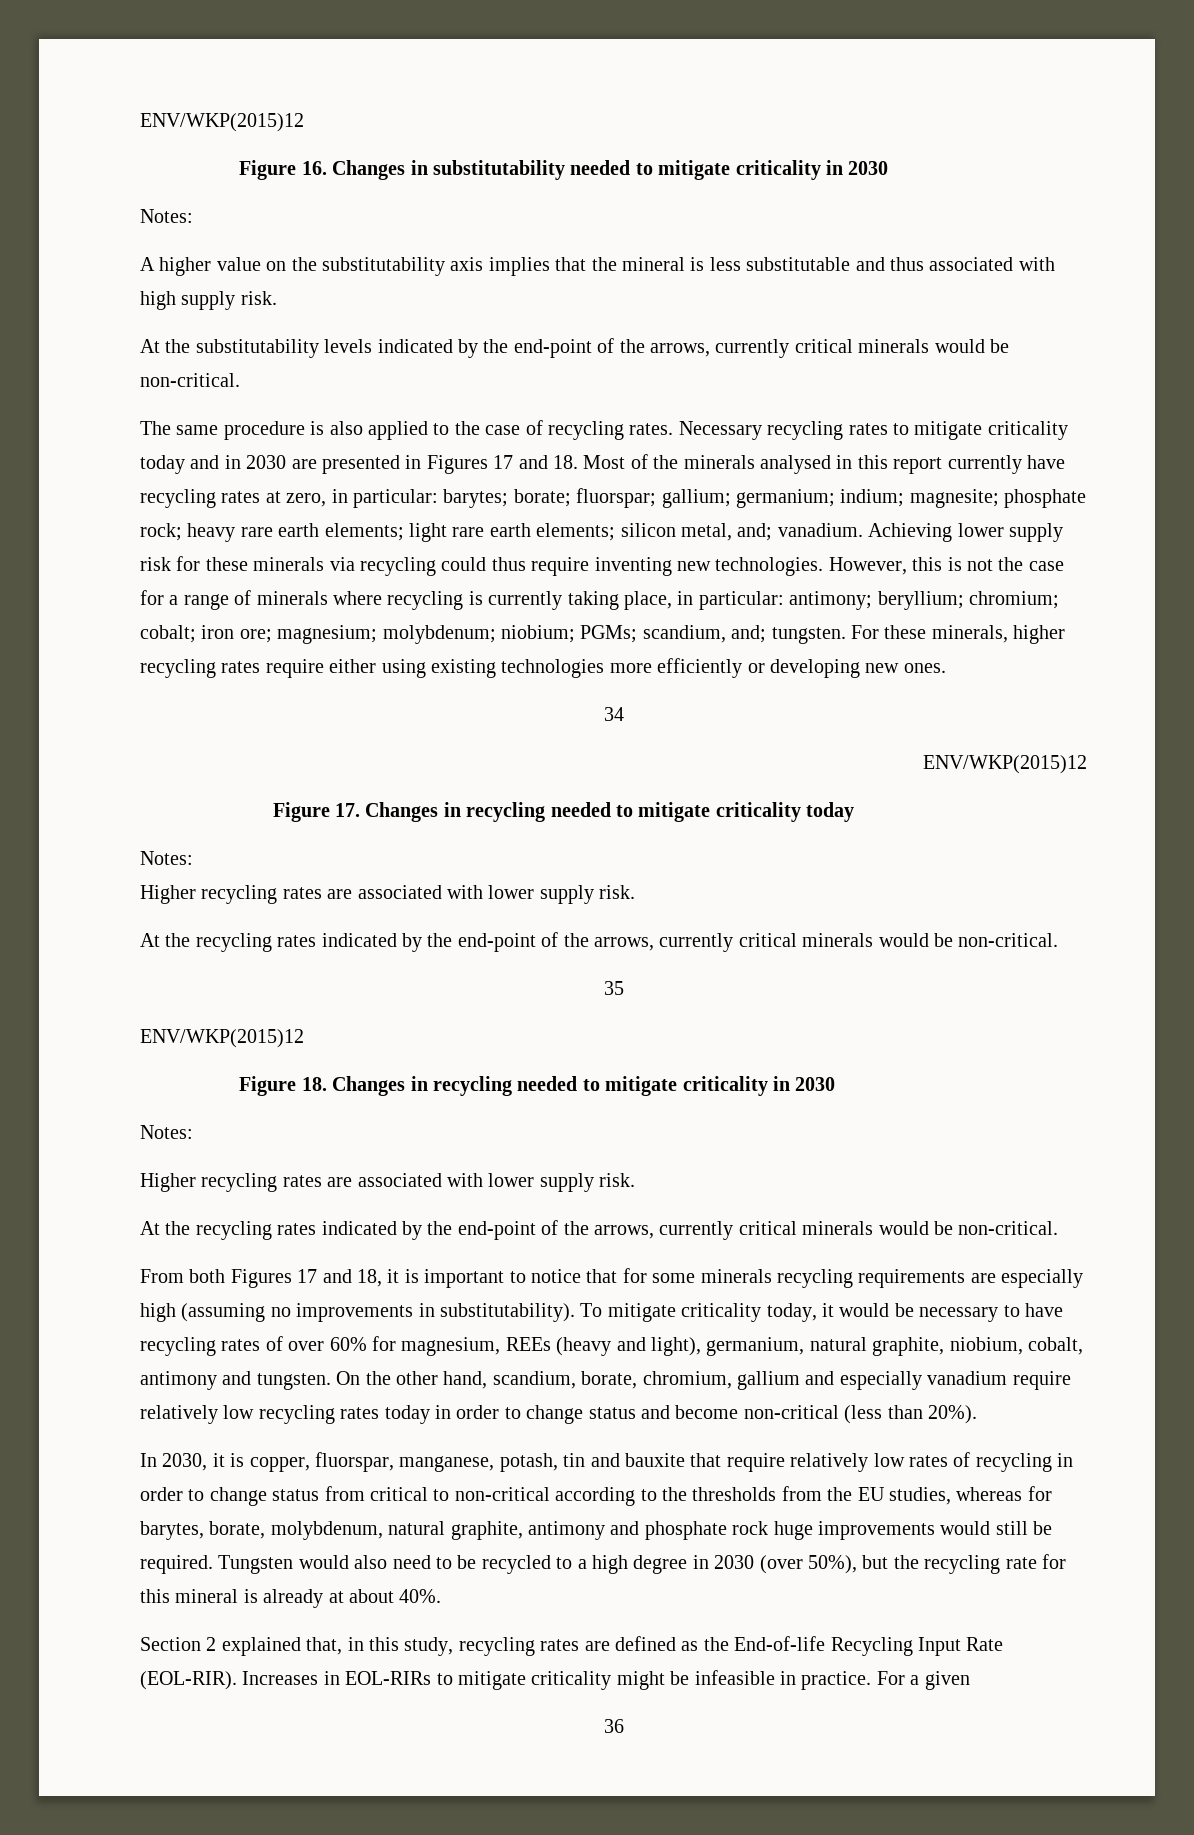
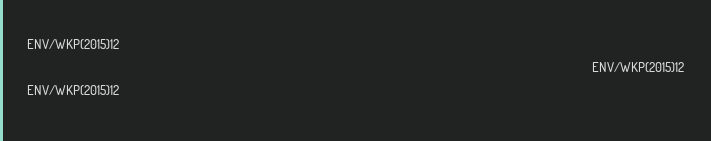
[140,113,304,132] [239,160,889,180] [140,209,193,223] [140,257,1055,276] [140,291,277,310] [140,338,1009,358] [140,373,240,387] [140,420,1068,440] [140,454,1065,474] [140,488,1087,508] [140,523,1063,542] [140,556,1064,576] [140,590,1059,610] [140,625,1066,644] [140,658,946,678] [603,707,624,721] [923,755,1087,774] [272,802,855,822] [140,851,193,865] [140,885,636,904] [140,932,1059,952] [603,981,624,995] [140,1029,304,1048] [239,1076,836,1096] [140,1125,193,1139] [140,1173,636,1192] [140,1220,1059,1240] [140,1268,1084,1288] [140,1303,1063,1322] [140,1336,1083,1356] [140,1371,1071,1390] [140,1405,977,1424] [140,1452,1074,1472] [140,1486,1052,1506] [140,1521,1053,1540] [140,1554,1066,1574] [140,1589,442,1608] [140,1636,1004,1656] [140,1670,970,1690] [603,1719,624,1733] ENV/WKP(2015)12 // Figure 16. Changes in substitutability needed to mitigate criticality in 2030 // Notes: // A higher value on the substitutability axis implies that the mineral is less substitutable and thus associated with high supply risk. // At the substitutability levels indicated by the end-point of the arrows, currently critical minerals would be non-critical. // The same procedure is also applied to the case of recycling rates. Necessary recycling rates to mitigate criticality today and in 2030 are presented in Figures 17 and 18. Most of the minerals analysed in this report currently have recycling rates at zero, in particular: barytes; borate; fluorspar; gallium; germanium; indium; magnesite; phosphate rock; heavy rare earth elements; light rare earth elements; silicon metal, and; vanadium. Achieving lower supply risk for these minerals via recycling could thus require inventing new technologies. However, this is not the case for a range of minerals where recycling is currently taking place, in particular: antimony; beryllium; chromium; cobalt; iron ore; magnesium; molybdenum; niobium; PGMs; scandium, and; tungsten. For these minerals, higher recycling rates require either using existing technologies more efficiently or developing new ones. // 34 // ENV/WKP(2015)12 // Figure 17. Changes in recycling needed to mitigate criticality today // Notes: // Higher recycling rates are associated with lower supply risk. // At the recycling rates indicated by the end-point of the arrows, currently critical minerals would be non-critical. // 35 // ENV/WKP(2015)12 // Figure 18. Changes in recycling needed to mitigate criticality in 2030 // Notes: // Higher recycling rates are associated with lower supply risk. // At the recycling rates indicated by the end-point of the arrows, currently critical minerals would be non-critical. // From both Figures 17 and 18, it is important to notice that for some minerals recycling requirements are especially high (assuming no improvements in substitutability). To mitigate criticality today, it would be necessary to have recycling rates of over 60% for magnesium, REEs (heavy and light), germanium, natural graphite, niobium, cobalt, antimony and tungsten. On the other hand, scandium, borate, chromium, gallium and especially vanadium require relatively low recycling rates today in order to change status and become non-critical (less than 20%). // In 2030, it is copper, fluorspar, manganese, potash, tin and bauxite that require relatively low rates of recycling in order to change status from critical to non-critical according to the thresholds from the EU studies, whereas for barytes, borate, molybdenum, natural graphite, antimony and phosphate rock huge improvements would still be required. Tungsten would also need to be recycled to a high degree in 2030 (over 50%), but the recycling rate for this mineral is already at about 40%. // Section 2 explained that, in this study, recycling rates are defined as the End-of-life Recycling Input Rate (EOL-RIR). Increases in EOL-RIRs to mitigate criticality might be infeasible in practice. For a given // 36 -> [27,39,119,49] [592,62,684,72] [27,85,119,95] ENV/WKP(2015)12 // ENV/WKP(2015)12 // ENV/WKP(2015)12

